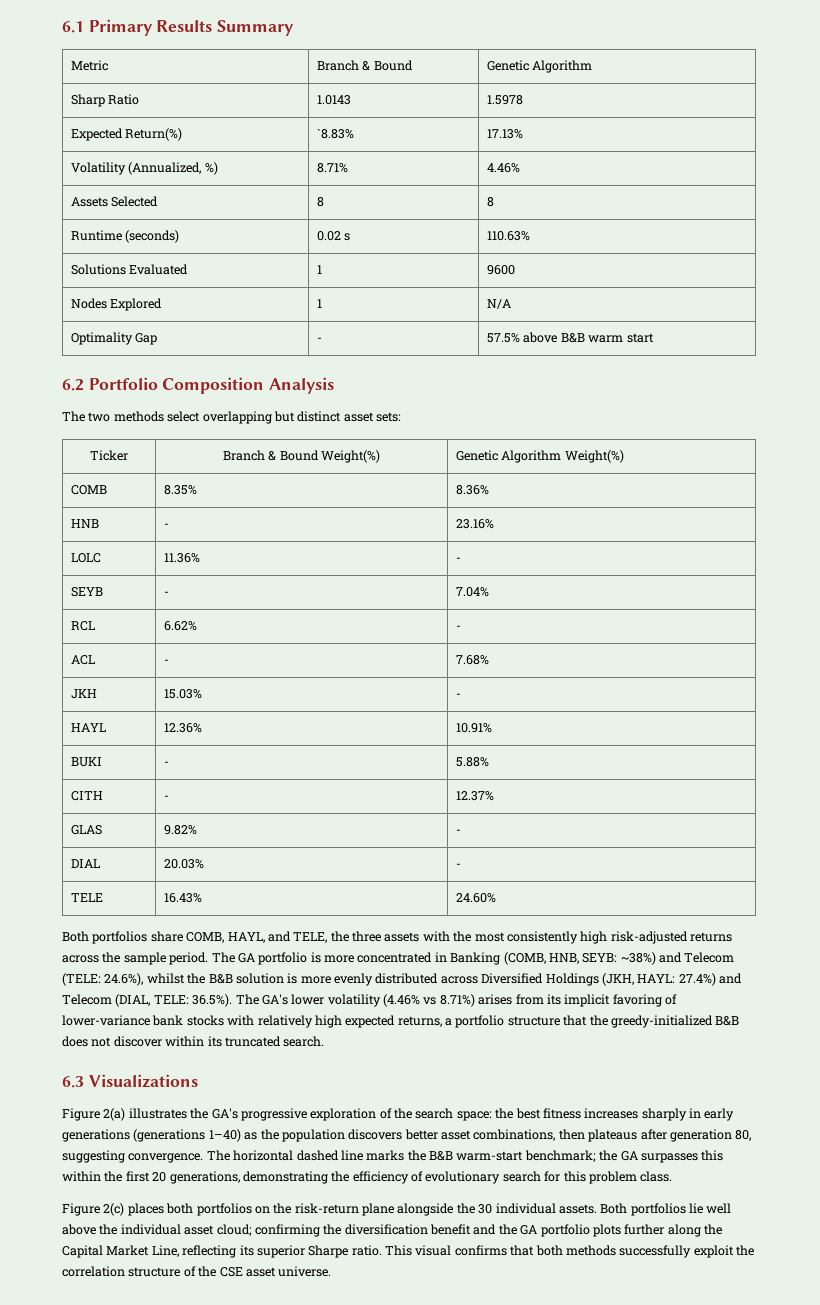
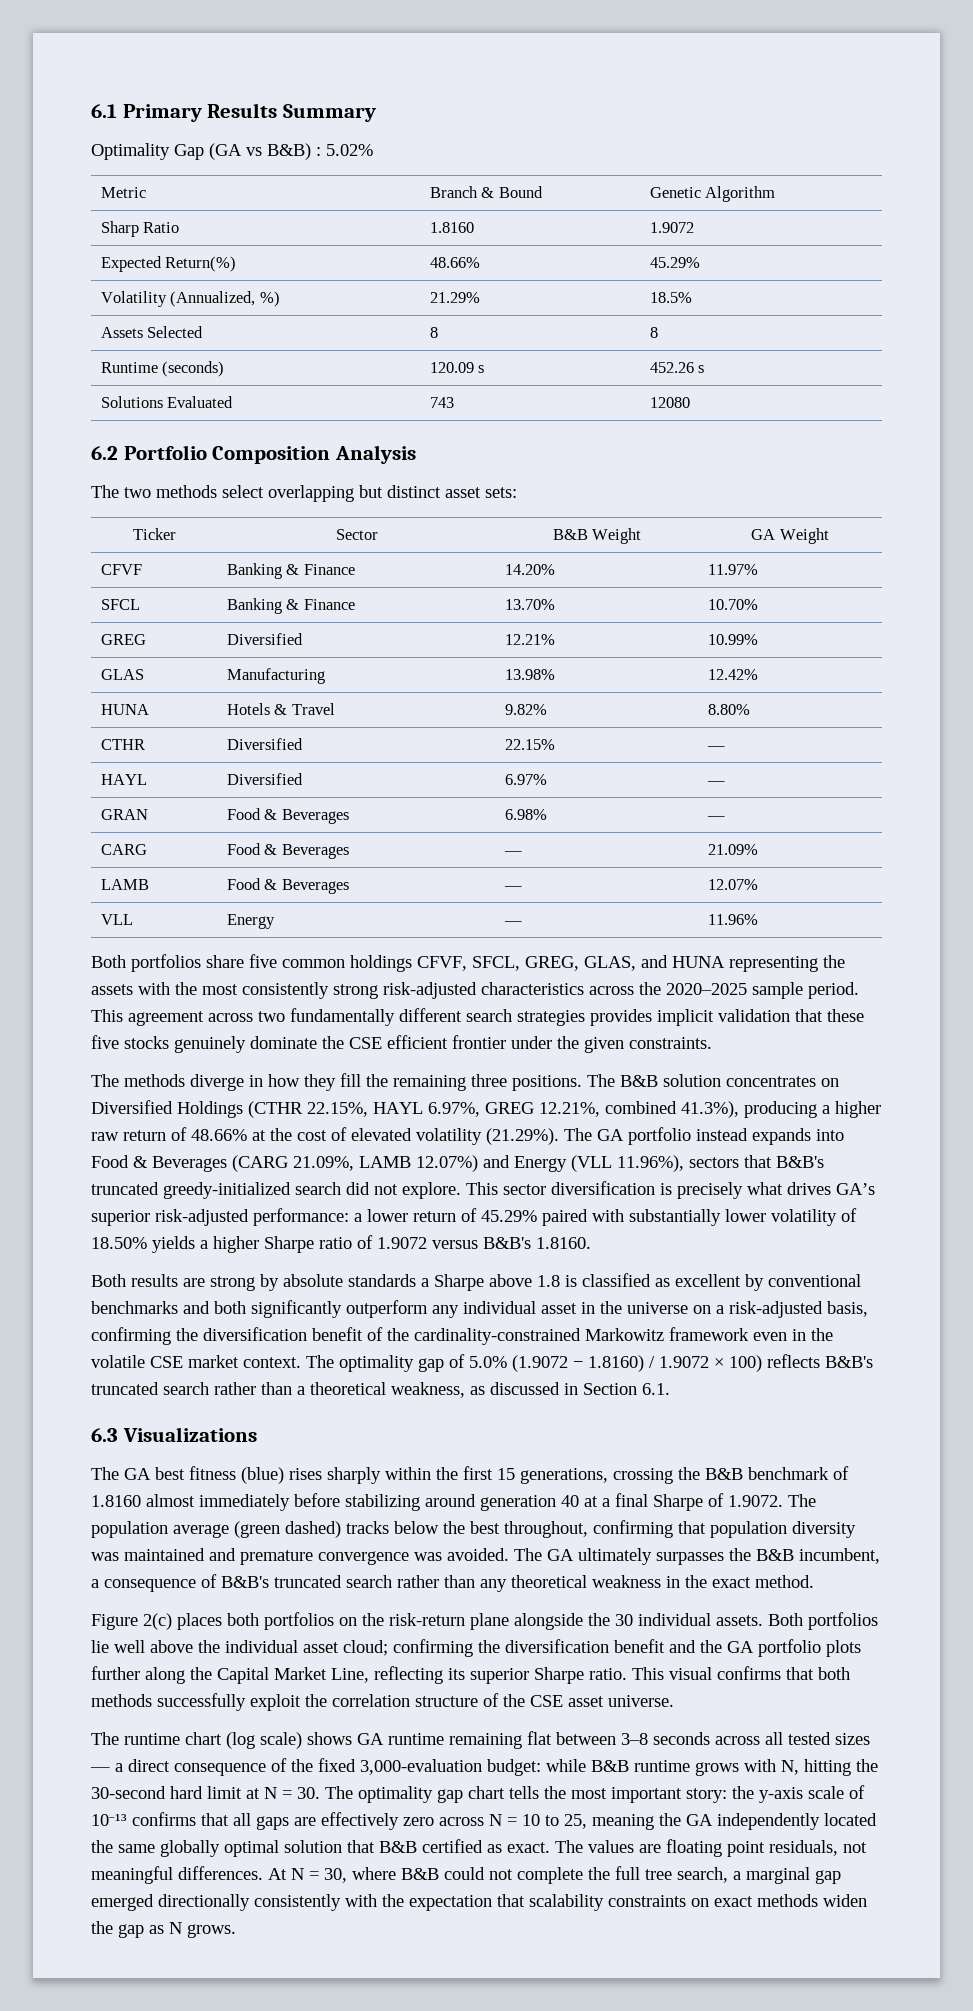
(295, 28) none -> [91,143,373,160] // Optimality Gap (GA vs B&B) : 5.02%
[317,95,352,105] [487,95,524,105] 1.0143 | 1.5978 -> [429,222,474,233] [649,222,694,233] 1.8160 | 1.9072
[317,129,355,139] [487,129,524,139] `8.83% | 17.13% -> [429,257,480,268] [649,257,700,268] 48.66% | 45.29%
[317,163,349,173] [487,163,521,173] 8.71% | 4.46% -> [429,292,480,303] [649,292,692,303] 21.29% | 18.5%
[317,231,342,241] 0.02 -> [429,362,474,373] 120.09
[487,231,531,241] 110.63% -> [649,362,705,373] 452.26 s
[317,265,323,274] [487,265,516,275] [71,298,163,311] [317,299,323,308] [487,299,512,309] [71,332,158,345] [317,337,323,342] [487,332,654,343] 1 | 9600 // Nodes Explored | 1 | N/A // Optimality Gap | - | 57.5% above B&B warm start -> [429,397,454,408] [649,397,690,408] 743 | 12080
[222,450,381,463] [456,450,624,463] [71,485,108,495] [164,485,198,495] [456,485,490,495] [71,519,100,528] [164,523,170,528] [456,519,495,529] [71,553,102,563] [164,553,201,563] [456,557,462,562] [71,587,104,597] [164,591,170,596] [456,587,490,597] [71,621,96,631] [164,621,198,631] [456,625,462,630] [71,655,96,665] [164,659,170,664] [456,655,490,665] [71,689,98,699] [164,689,203,699] [456,693,462,698] [71,723,107,732] [164,723,203,733] [456,723,493,733] [71,757,103,767] [164,761,170,766] [456,757,490,767] [71,791,104,801] [164,795,170,800] [456,791,495,801] [71,825,103,835] [164,825,198,835] [456,829,462,834] [71,859,101,868] [164,859,205,869] [456,863,462,868] [71,893,104,902] [164,893,203,903] [456,893,497,903] [62,931,381,944] Branch & Bound Weight(%) | Genetic Algorithm Weight(%) // COMB | 8.35% | 8.36% // HNB | - | 23.16% // LOLC | 11.36% | - // SEYB | - | 7.04% // RCL | 6.62% | - // ACL | - | 7.68% // JKH | 15.03% | - // HAYL | 12.36% | 10.91% // BUKI | - | 5.88% // CITH | - | 12.37% // GLAS | 9.82% | - // DIAL | 20.03% | - // TELE | 16.43% | 24.60% // Both portfolios share COMB, HAYL, and TELE, the three -> [335,529,378,540] [552,528,642,544] [751,528,829,544] [100,564,142,575] [226,563,355,579] [504,564,555,575] [707,564,758,575] [100,599,140,610] [226,598,355,614] [504,599,555,610] [707,599,758,610] [100,634,146,645] [226,633,303,645] [504,634,555,645] [707,634,758,645] [100,669,144,680] [226,668,325,684] [504,669,555,680] [707,669,758,680] [100,704,149,715] [226,703,335,715] [504,704,547,715] [707,704,750,715] [100,739,145,750] [226,738,303,750] [504,739,555,750] [706,746,725,750] [100,774,147,785] [226,773,303,785] [504,774,547,785] [706,781,725,785] [100,809,148,820] [226,808,349,824] [504,809,547,820] [706,816,725,820] [100,844,147,855] [226,843,349,859] [503,851,522,855] [707,844,758,855] [100,879,149,890] [226,878,349,894] [503,886,522,890] [707,879,758,890] [100,914,133,925] [226,914,275,929] [503,921,522,925] [707,914,758,925] [91,954,845,972] Sector | B&B Weight | GA Weight // CFVF | Banking & Finance | 14.20% | 11.97% // SFCL | Banking & Finance | 13.70% | 10.70% // GREG | Diversified | 12.21% | 10.99% // GLAS | Manufacturing | 13.98% | 12.42% // HUNA | Hotels & Travel | 9.82% | 8.80% // CTHR | Diversified | 22.15% | — // HAYL | Diversified | 6.97% | — // GRAN | Food & Beverages | 6.98% | — // CARG | Food & Beverages | — | 21.09% // LAMB | Food & Beverages | — | 12.07% // VLL | Energy | — | 11.96% // Both portfolios share five common holdings CFVF, SFCL, GREG, GLAS, and HUNA representing the
[580,931,732,944] high risk-adjusted returns -> [333,982,584,999] strong risk-adjusted characteristics
(121, 957) none -> [666,983,747,995] 2020–2025
[211,952,735,965] [62,973,742,986] [62,994,677,1007] [62,1015,740,1028] [62,1036,325,1047] [62,1074,198,1088] [62,1108,735,1121] [62,1129,752,1142] [62,1150,724,1163] [62,1171,673,1184] The GA portfolio is more concentrated in Banking (COMB, HNB, SEYB: ~38%) and Telecom (TELE: 24.6%), whilst the B&B solution is more evenly distributed across Diversified Holdings (JKH, HAYL: 27.4%) and Telecom (DIAL, TELE: 36.5%). The GA's lower volatility (4.46% vs 8.71%) arises from its implicit favoring of lower-variance bank stocks with relatively high expected returns, a portfolio structure that the greedy-initialized B&B does not discover within its truncated search. // 6.3 Visualizations // Figure 2(a) illustrates the GA's progressive exploration of the search space: the best fitness increases sharply in early generations (generations 1–40) as the population discovers better asset combinations, then plateaus after generation 80, suggesting convergence. The horizontal dashed line marks the B&B warm-start benchmark; the GA surpasses this within the first 20 generations, demonstrating the efficiency of evolutionary search for this problem class. -> [91,1008,864,1026] [91,1035,712,1053] [91,1073,839,1091] [91,1100,881,1118] [91,1127,844,1145] [91,1155,824,1172] [91,1181,875,1199] [91,1208,857,1226] [91,1235,591,1253] [91,1273,861,1291] [91,1300,868,1318] [91,1327,833,1345] [91,1354,873,1372] [91,1382,670,1398] [91,1427,257,1442] [91,1466,849,1484] [91,1493,816,1511] [91,1520,856,1538] [91,1548,880,1565] [91,1574,814,1592] This agreement across two fundamentally different search strategies provides implicit validation that these five stocks genuinely dominate the CSE efficient frontier under the given constraints. // The methods diverge in how they fill the remaining three positions. The B&B solution concentrates on Diversified Holdings (CTHR 22.15%, HAYL 6.97%, GREG 12.21%, combined 41.3%), producing a higher raw return of 48.66% at the cost of elevated volatility (21.29%). The GA portfolio instead expands into Food & Beverages (CARG 21.09%, LAMB 12.07%) and Energy (VLL 11.96%), sectors that B&B's truncated greedy-initialized search did not explore. This sector diversification is precisely what drives GA’s superior risk-adjusted performance: a lower return of 45.29% paired with substantially lower volatility of 18.50% yields a higher Sharpe ratio of 1.9072 versus B&B's 1.8160. // Both results are strong by absolute standards a Sharpe above 1.8 is classified as excellent by conventional benchmarks and both significantly outperform any individual asset in the universe on a risk-adjusted basis, confirming the diversification benefit of the cardinality-constrained Markowitz framework even in the volatile CSE market context. The optimality gap of 5.0% (1.9072 − 1.8160) / 1.9072 × 100) reflects B&B's truncated search rather than a theoretical weakness, as discussed in Section 6.1. // 6.3 Visualizations // The GA best fitness (blue) rises sharply within the first 15 generations, crossing the B&B benchmark of 1.8160 almost immediately before stabilizing around generation 40 at a final Sharpe of 1.9072. The population average (green dashed) tracks below the best throughout, confirming that population diversity was maintained and premature convergence was avoided. The GA ultimately surpasses the B&B incumbent, a consequence of B&B's truncated search rather than any theoretical weakness in the exact method.
(332, 1271) none -> [91,1731,870,1749] [90,1758,878,1776] [91,1785,865,1803] [91,1812,877,1830] [91,1839,867,1857] [91,1866,841,1884] [91,1894,867,1911] [91,1921,236,1938] // The runtime chart (log scale) shows GA runtime remaining flat between 3–8 seconds across all tested sizes — a direct consequence of the fixed 3,000-evaluation budget: while B&B runtime grows with N, hitting the 30-second hard limit at N = 30. The optimality gap chart tells the most important story: the y-axis scale of 10⁻¹³ confirms that all gaps are effectively zero across N = 10 to 25, meaning the GA independently located the same globally optimal solution that B&B certified as exact. The values are floating point residuals, not meaningful differences. At N = 30, where B&B could not complete the full tree search, a marginal gap emerged directionally consistently with the expectation that scalability constraints on exact methods widen the gap as N grows.

